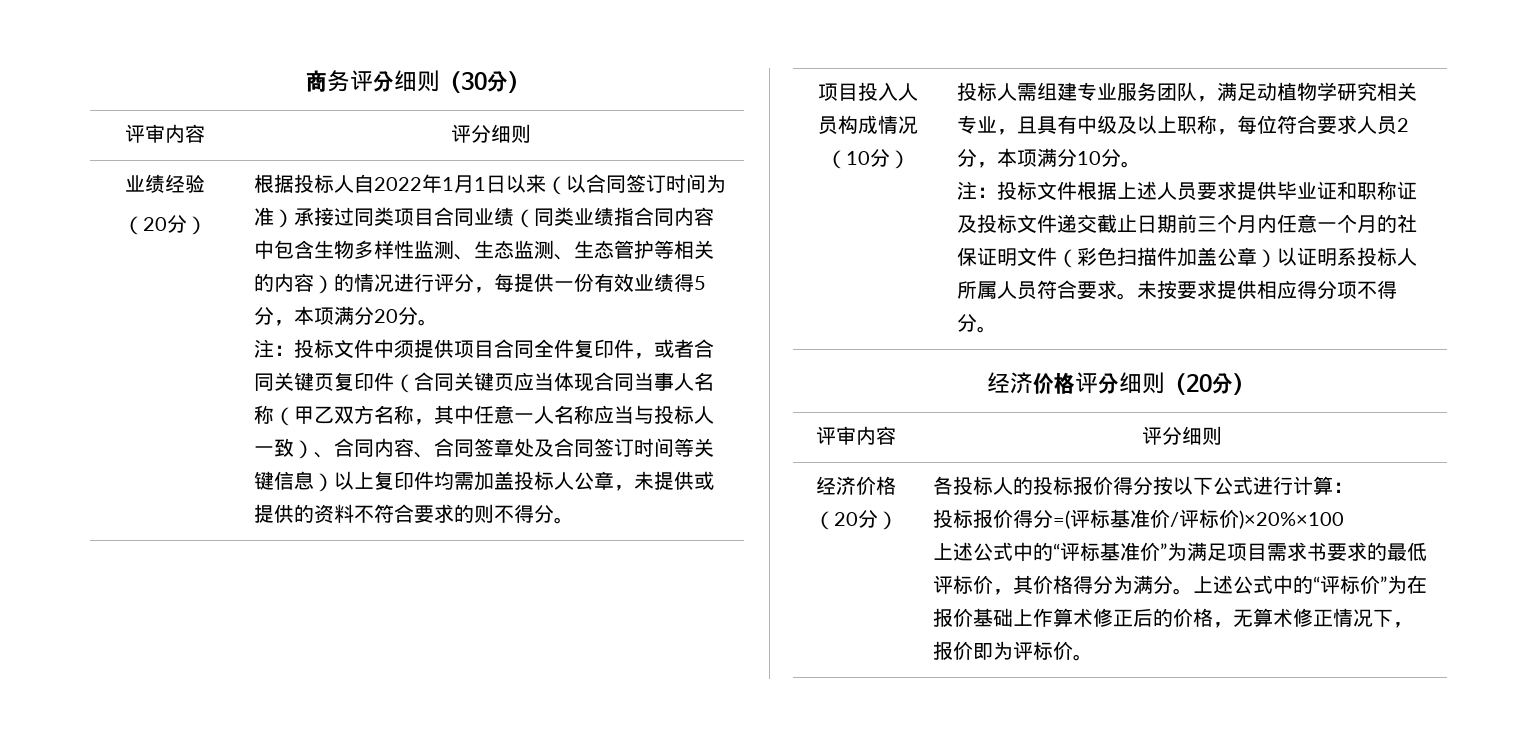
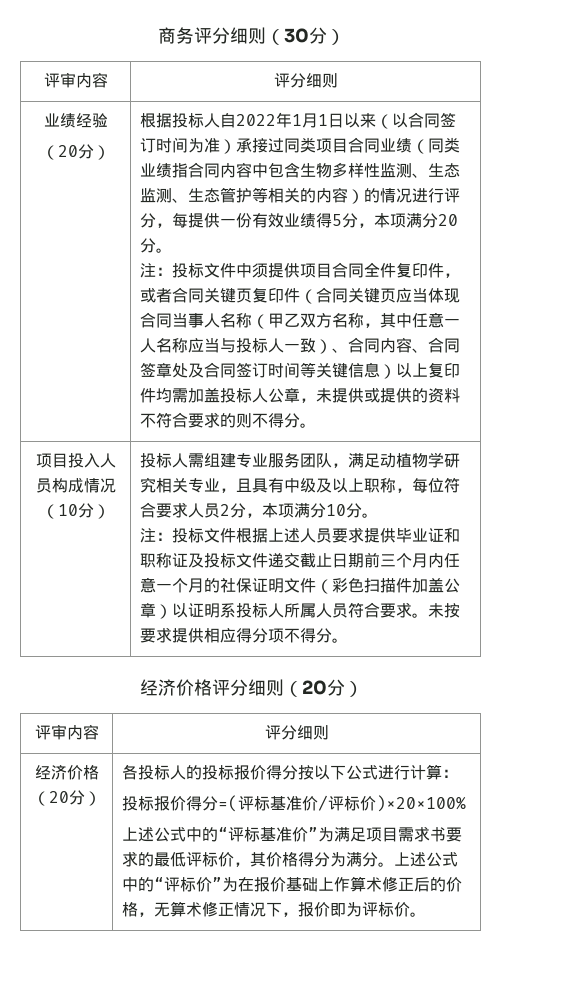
[1238,510,1344,529] )×20%×100 -> [376,795,467,812] )×20×100%

